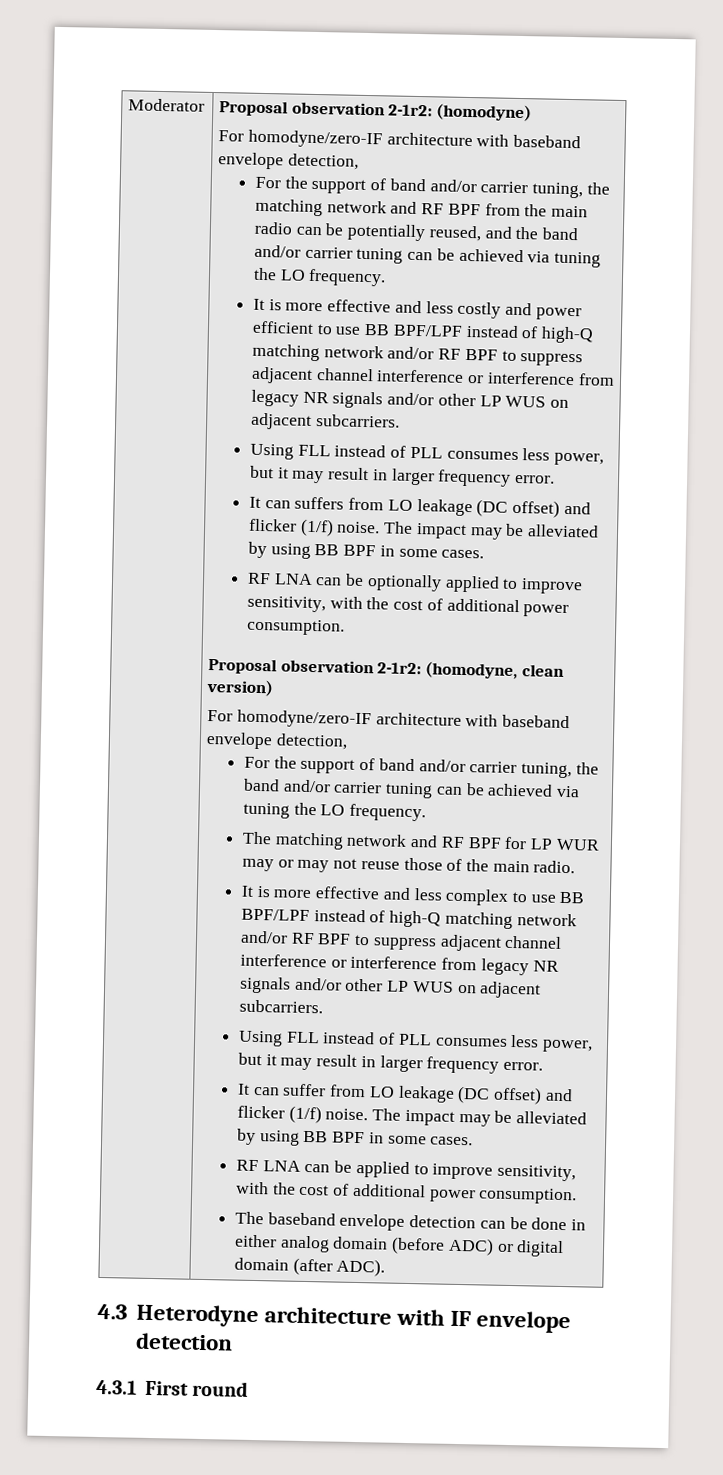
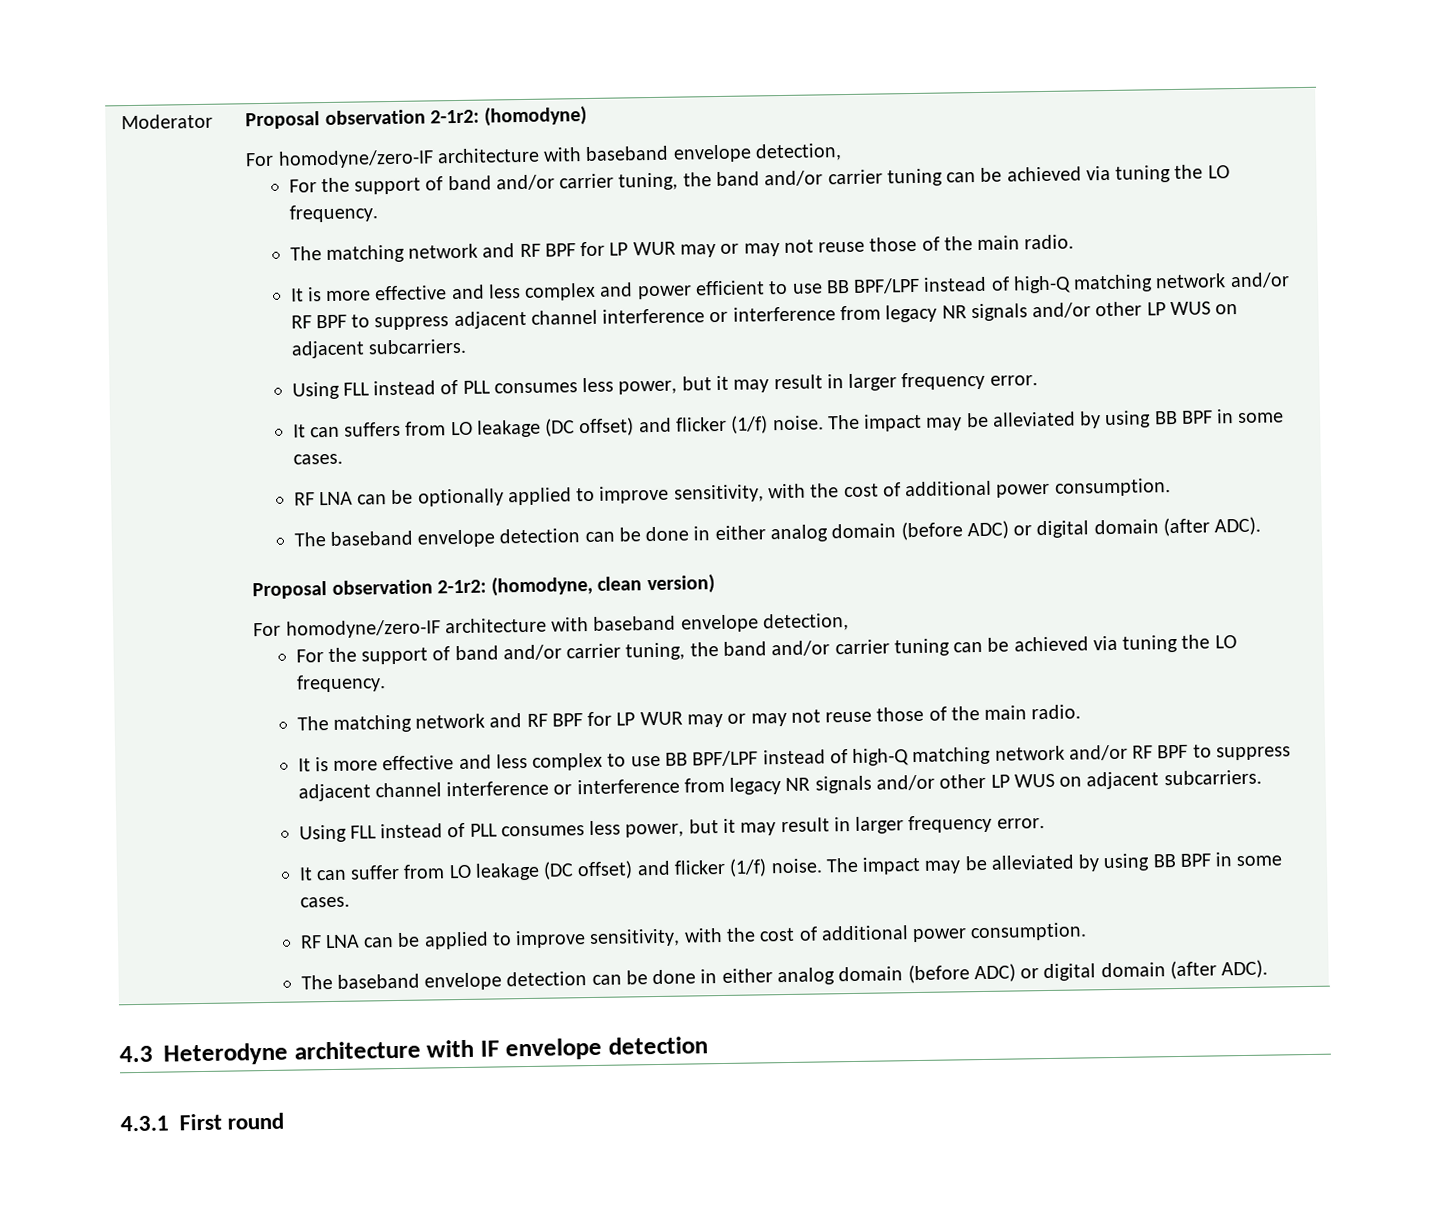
[254,198,588,218] [253,221,540,242] matching network and RF BPF from the main radio can be potentially reused, and the -> (712, 179) none
[252,298,502,319] // It is more effective and less costly -> [289,234,1075,264] [289,282,597,302] // The matching network and RF BPF for LP WUR may or may not reuse those of the main radio. // It is more effective and less complex
(345, 627) none -> [293,516,1262,548] // The baseband envelope detection can be done in either analog domain (before ADC) or digital domain (after ADC).

